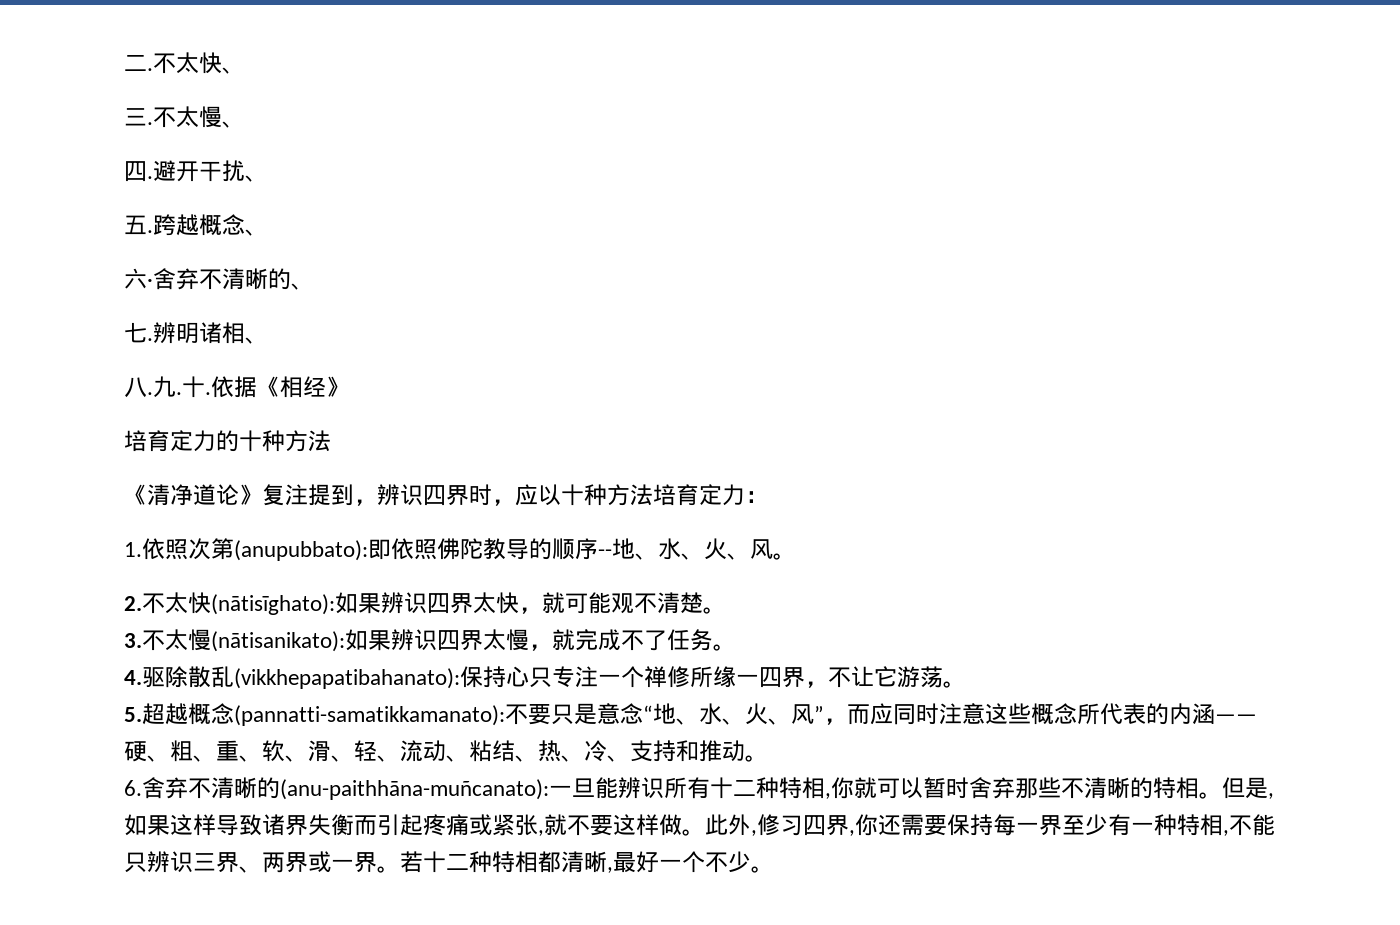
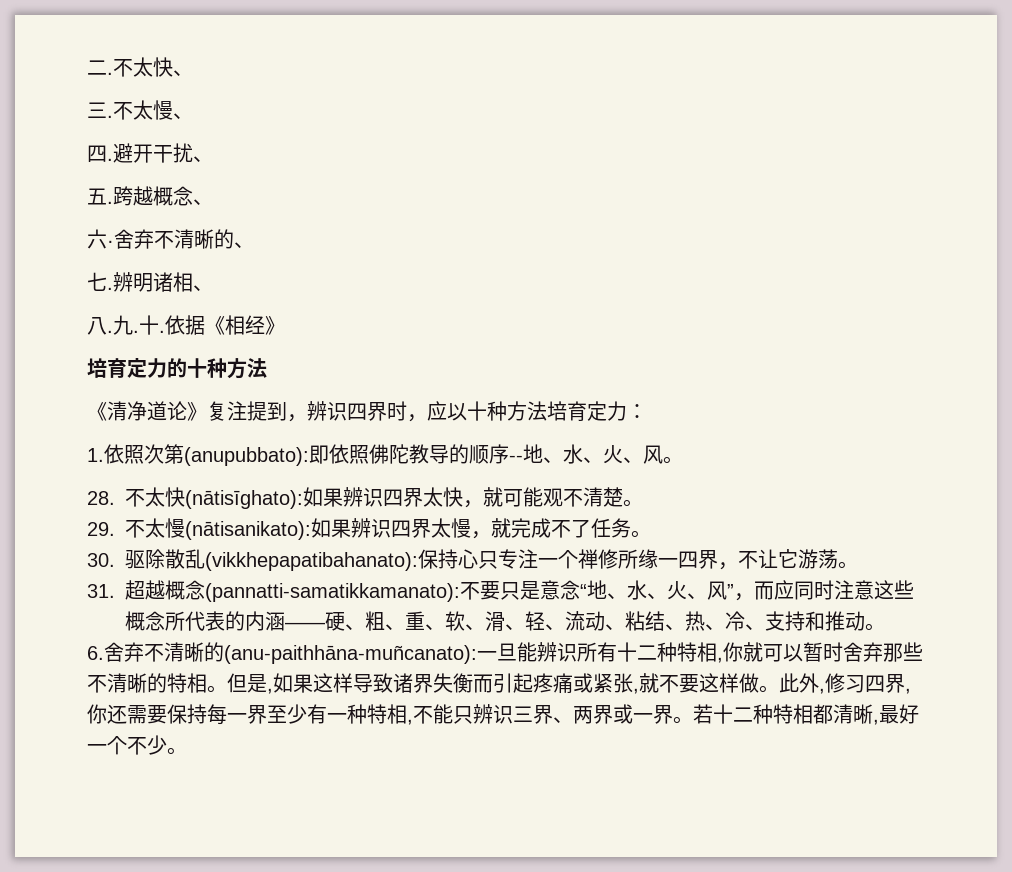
[124,596,142,611] 2. -> [87,491,115,505] 28.
[124,633,142,648] 3. -> [87,522,115,536] 29.
[124,670,142,685] 4. -> [87,553,115,567] 30.
[124,707,142,722] 5. -> [87,584,115,598] 31.

